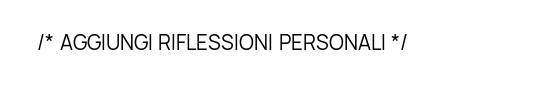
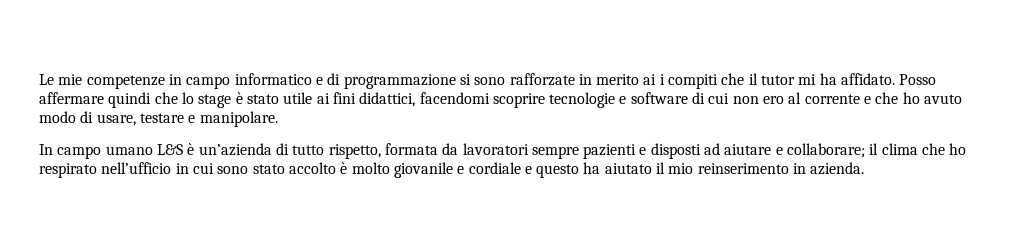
[37,34,409,50] /* AGGIUNGI RIFLESSIONI PERSONALI */ -> [39,73,937,89] [39,92,963,108] [39,111,278,127] [39,143,967,159] [39,162,865,178] Le mie competenze in campo informatico e di programmazione si sono rafforzate in merito ai i compiti che il tutor mi ha affidato. Posso affermare quindi che lo stage è stato utile ai fini didattici, facendomi scoprire tecnologie e software di cui non ero al corrente e che ho avuto modo di usare, testare e manipolare. // In campo umano L&S è un’azienda di tutto rispetto, formata da lavoratori sempre pazienti e disposti ad aiutare e collaborare; il clima che ho respirato nell’ufficio in cui sono stato accolto è molto giovanile e cordiale e questo ha aiutato il mio reinserimento in azienda.

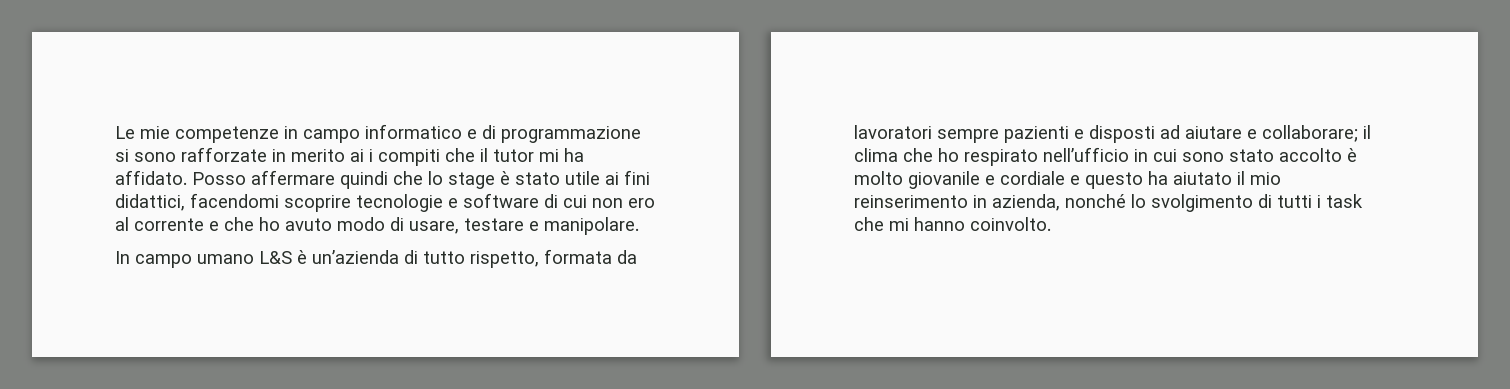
[810,162,865,175] azienda. -> [992,194,1363,212] [854,217,1051,231] azienda, nonché lo svolgimento di tutti i task che mi hanno coinvolto.

